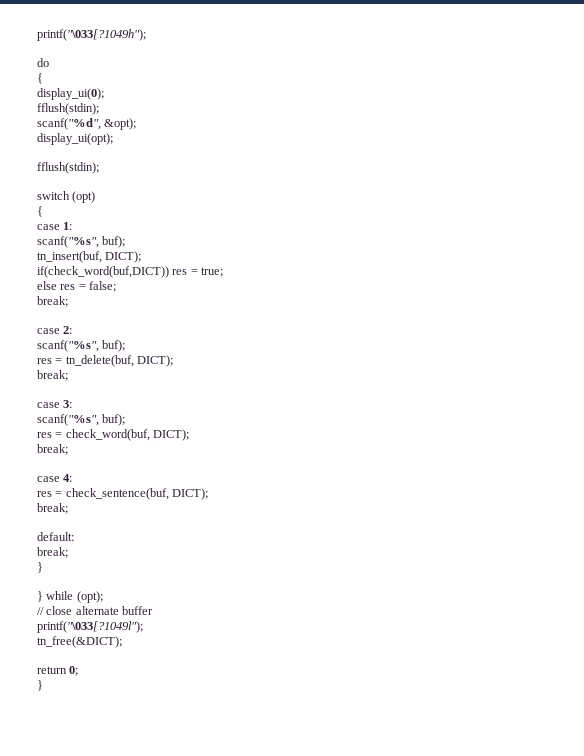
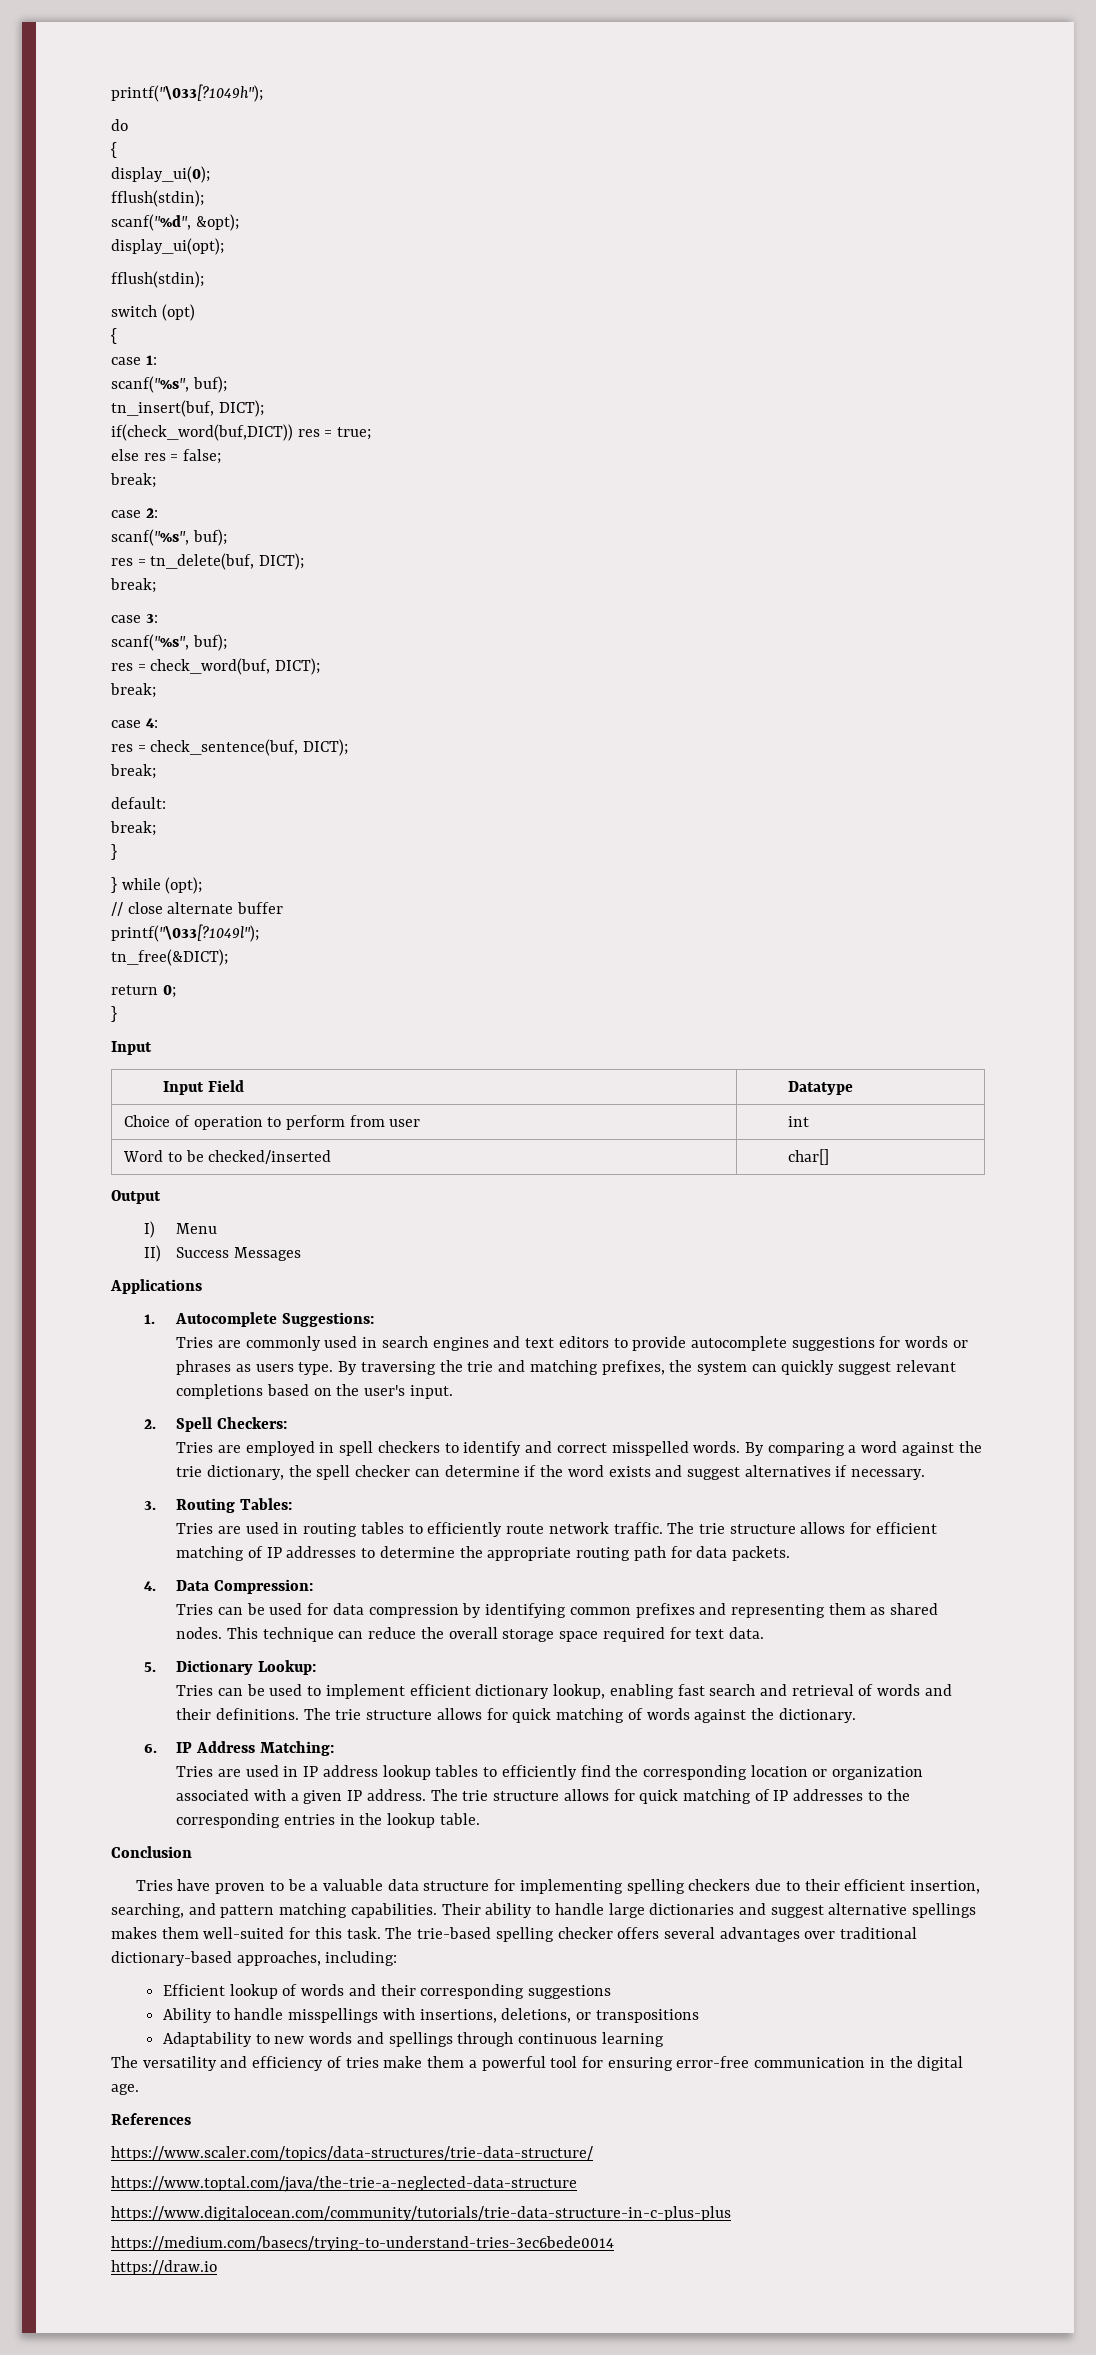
(43, 685) none -> [111,1041,152,1055] [163,1080,244,1095] [788,1081,854,1095] [124,1115,421,1130] [788,1116,810,1127] [123,1150,332,1164] [788,1149,830,1165] [111,1190,161,1204] [143,1221,218,1238] [143,1245,301,1262] [110,1279,202,1294] [143,1312,374,1327] [176,1336,968,1351] [176,1360,956,1375] [176,1384,453,1399] [143,1417,287,1432] [176,1441,982,1456] [176,1465,926,1480] [143,1498,292,1513] [176,1522,937,1537] [176,1546,790,1561] [143,1579,313,1594] [176,1603,939,1618] [176,1627,764,1642] [143,1660,316,1675] [176,1684,952,1699] [176,1708,856,1723] [143,1741,334,1756] [176,1765,924,1780] [176,1789,910,1804] [176,1813,480,1828] [111,1846,192,1858] [135,1879,980,1894] [111,1903,977,1918] [111,1927,918,1942] [111,1951,398,1966] [162,1984,611,1999] [162,2008,699,2023] [162,2032,664,2047] [111,2056,964,2071] [111,2084,139,2095] [111,2113,191,2125] [111,2146,593,2161] [111,2176,577,2192] [111,2206,731,2221] [111,2236,614,2251] [111,2260,217,2275] // Input // Input Field | Datatype // Choice of operation to perform from user | int // Word to be checked/inserted | char[] // Output // I) Menu // II) Success Messages // Applications // 1. Autocomplete Suggestions: // Tries are commonly used in search engines and text editors to provide autocomplete suggestions for words or phrases as users type. By traversing the trie and matching prefixes, the system can quickly suggest relevant completions based on the user's input. // 2. Spell Checkers: // Tries are employed in spell checkers to identify and correct misspelled words. By comparing a word against the trie dictionary, the spell checker can determine if the word exists and suggest alternatives if necessary. // 3. Routing Tables: // Tries are used in routing tables to efficiently route network traffic. The trie structure allows for efficient matching of IP addresses to determine the appropriate routing path for data packets. // 4. Data Compression: // Tries can be used for data compression by identifying common prefixes and representing them as shared nodes. This technique can reduce the overall storage space required for text data. // 5. Dictionary Lookup: // Tries can be used to implement efficient dictionary lookup, enabling fast search and retrieval of words and their definitions. The trie structure allows for quick matching of words against the dictionary. // 6. IP Address Matching: // Tries are used in IP address lookup tables to efficiently find the corresponding location or organization associated with a given IP address. The trie structure allows for quick matching of IP addresses to the corresponding entries in the lookup table. // Conclusion // Tries have proven to be a valuable data structure for implementing spelling checkers due to their efficient insertion, searching, and pattern matching capabilities. Their ability to handle large dictionaries and suggest alternative spellings makes them well-suited for this task. The trie-based spelling checker offers several advantages over traditional dictionary-based approaches, including: // Efficient lookup of words and their corresponding suggestions // Ability to handle misspellings with insertions, deletions, or transpositions // Adaptability to new words and spellings through continuous learning // The versatility and efficiency of tries make them a powerful tool for ensuring error-free communication in the digital age. // References // https://www.scaler.com/topics/data-structures/trie-data-structure/ // https://www.toptal.com/java/the-trie-a-neglected-data-structure // https://www.digitalocean.com/community/tutorials/trie-data-structure-in-c-plus-plus // https://medium.com/basecs/trying-to-understand-tries-3ec6bede0014 // https://draw.io

